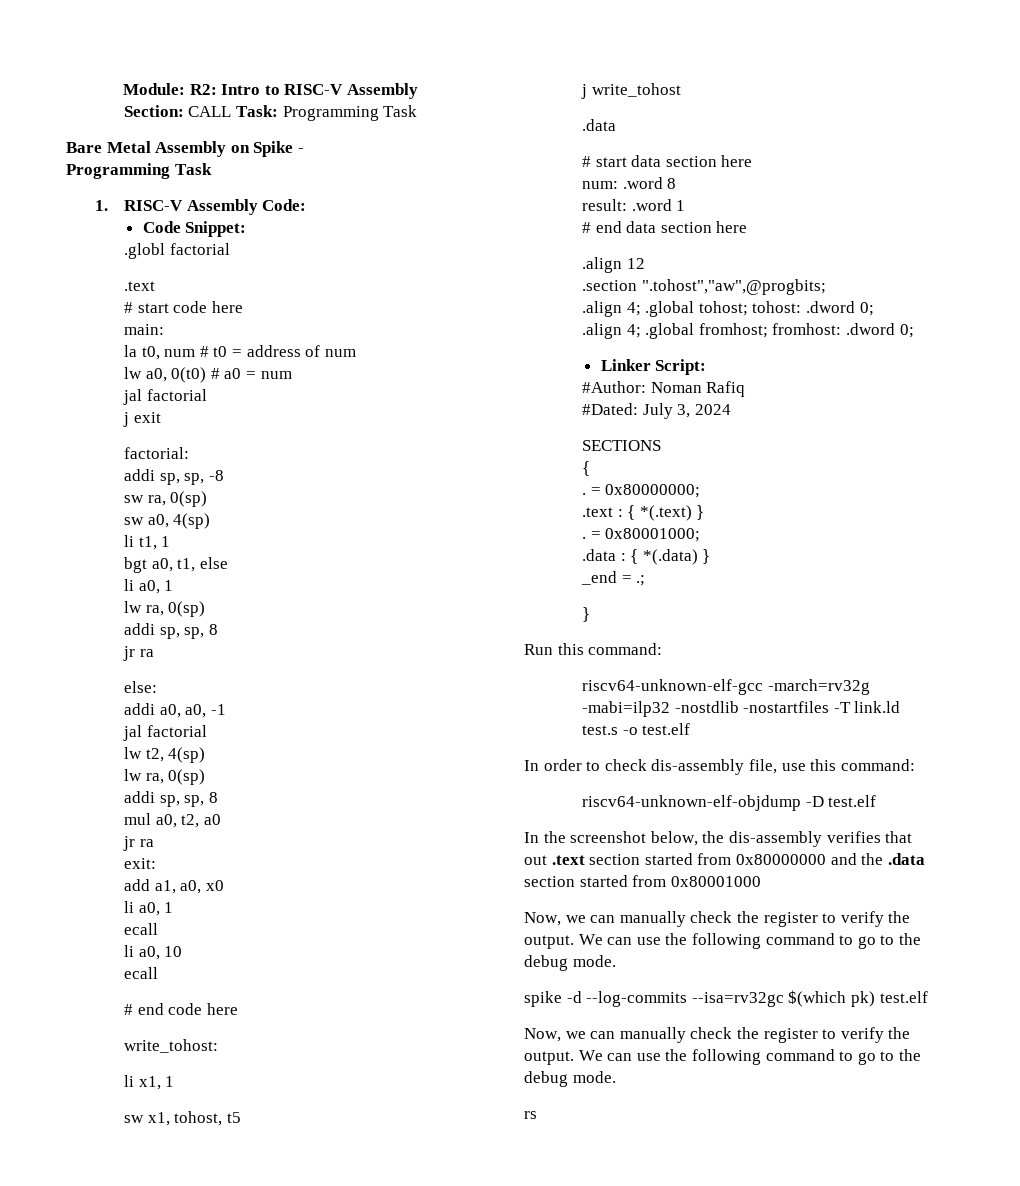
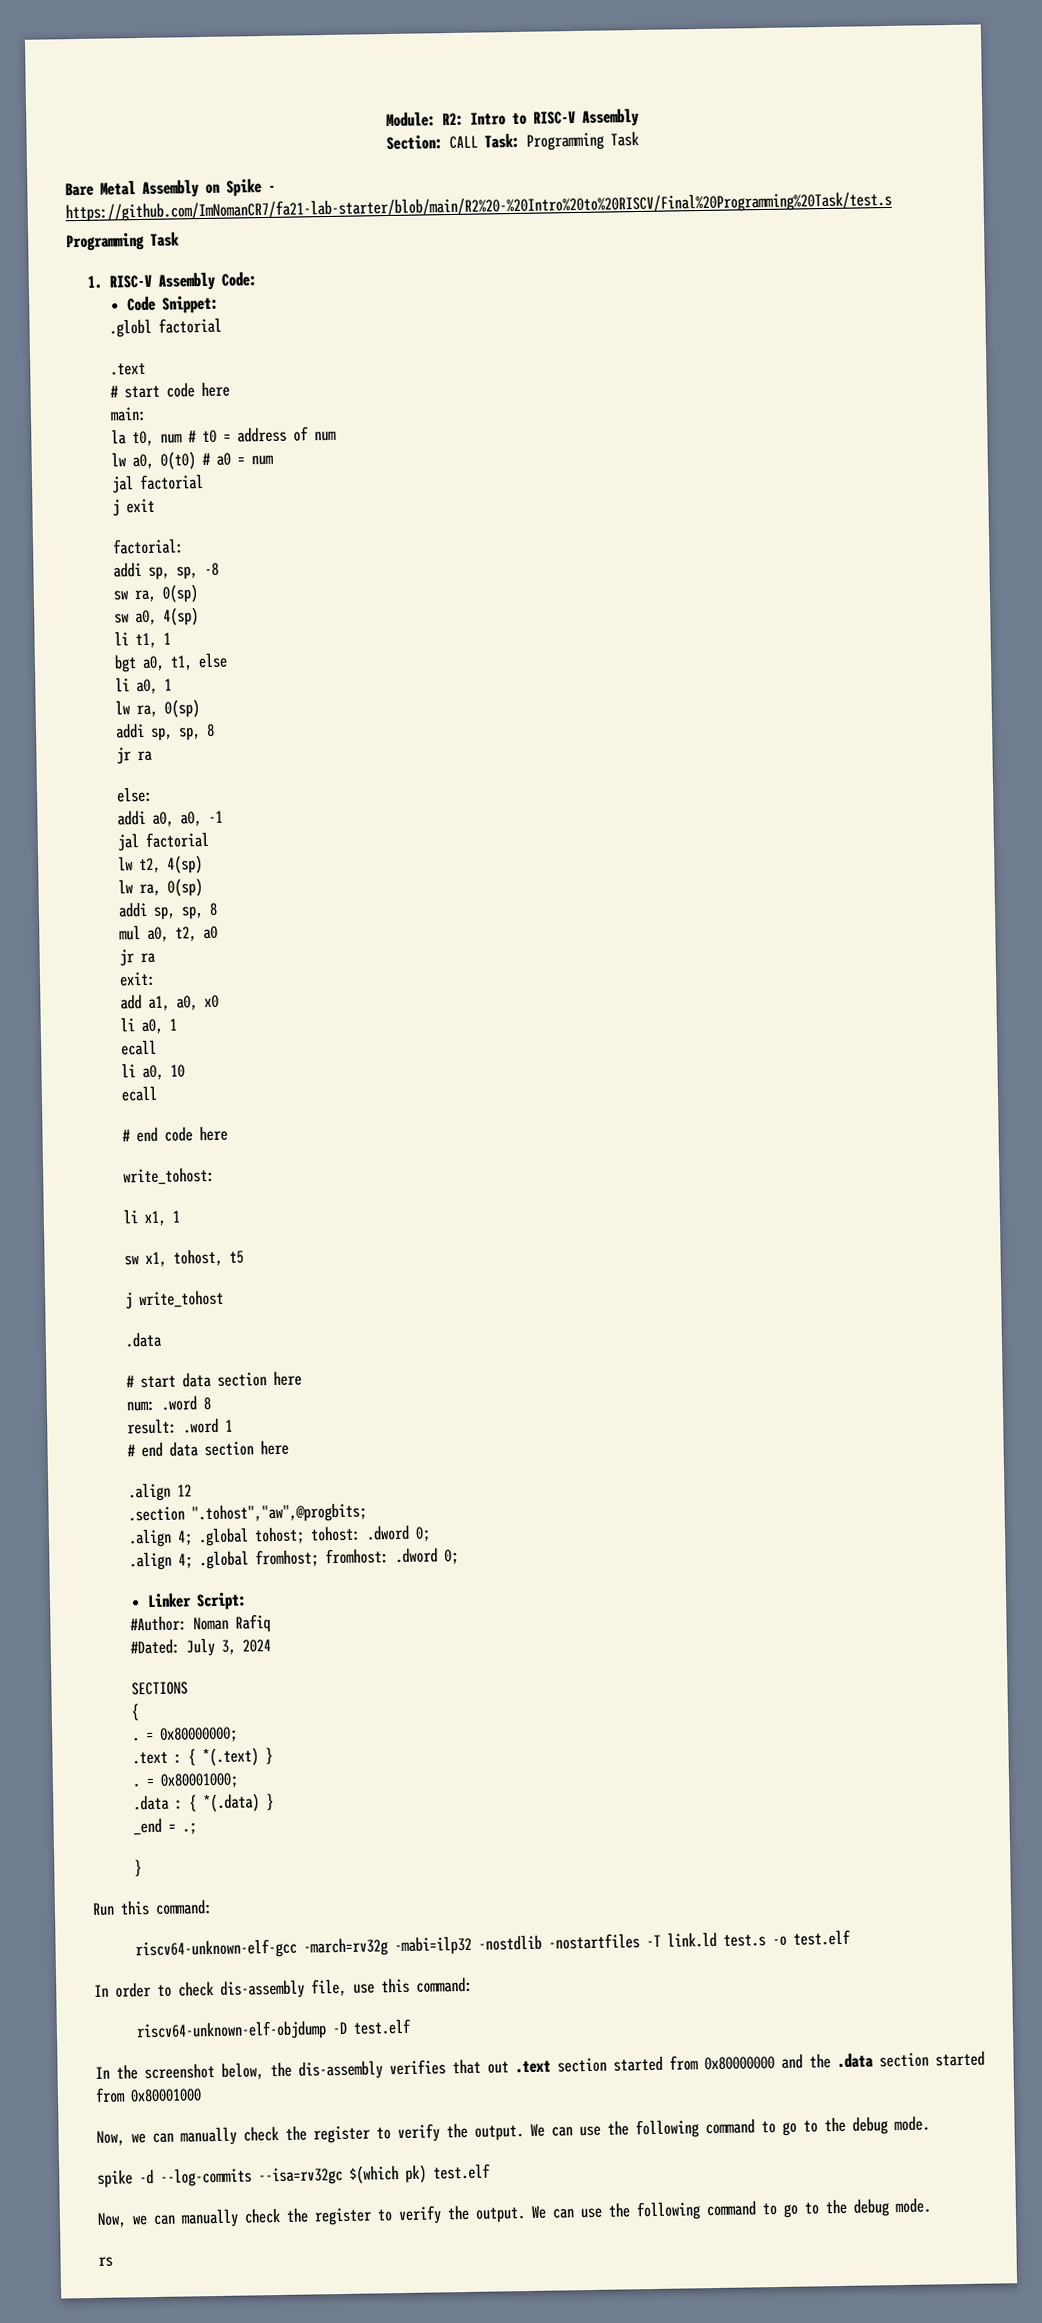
(304, 150) none -> [65,190,892,223] https://github.com/ImNomanCR7/fa21-lab-starter/blob/main/R2%20-%20Intro%20to%20RISCV/Final%20Programming%20Task/test.s

